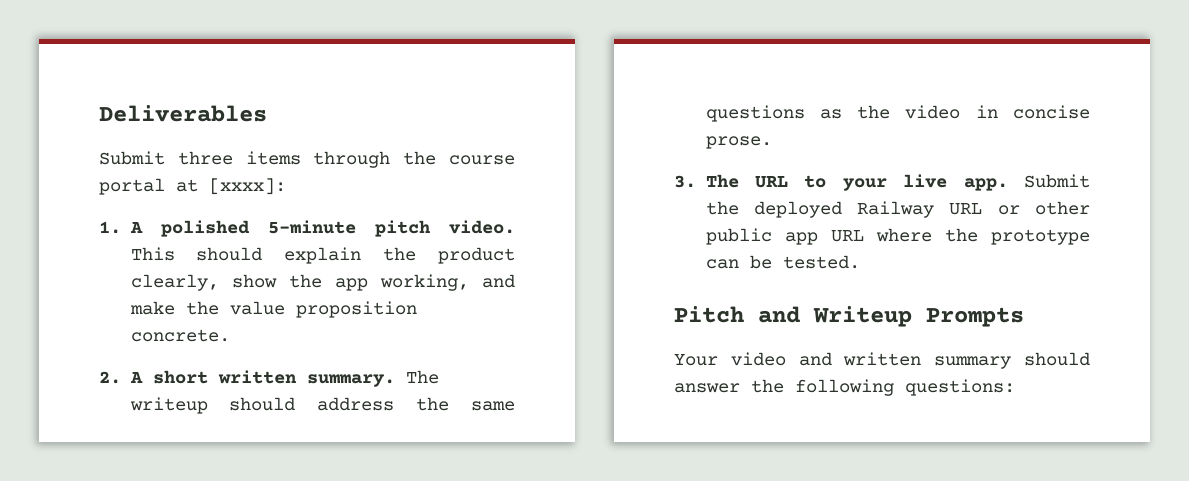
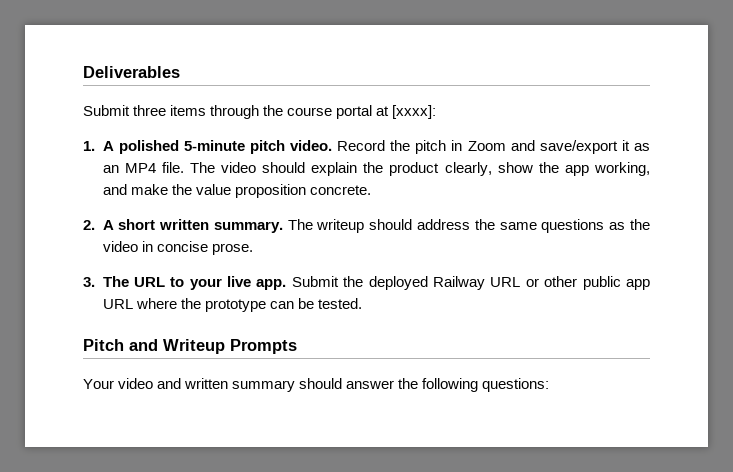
[130,247,175,261] This -> [337,140,651,154] [102,162,256,173] Record the pitch in Zoom and save/export it as an MP4 file. The video

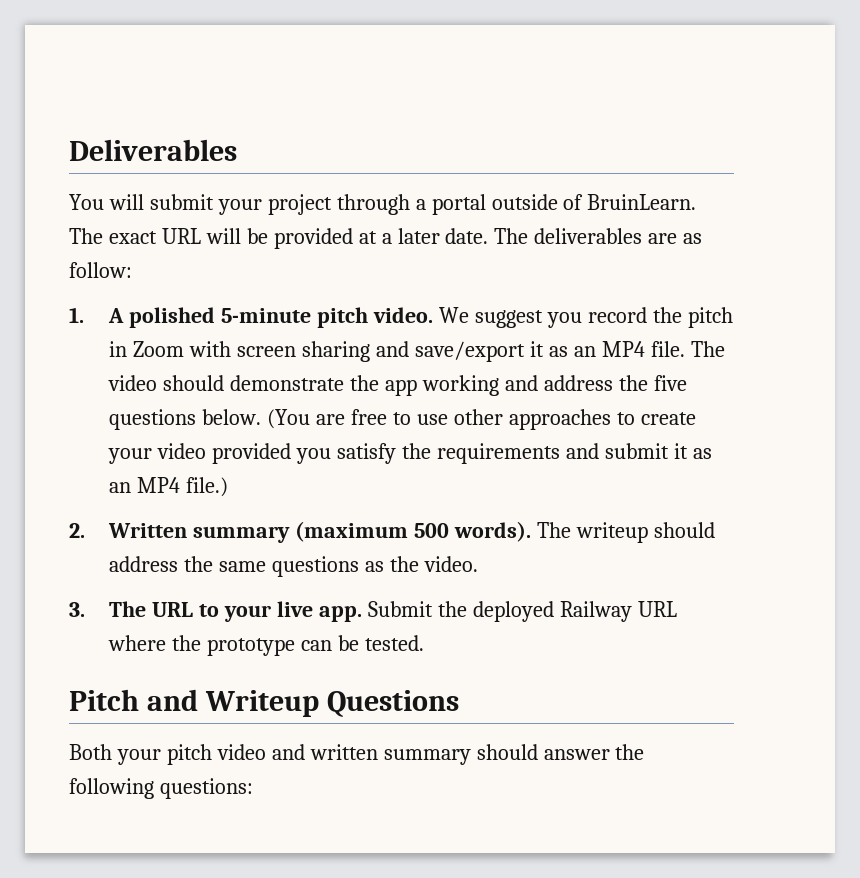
[83,105,437,119] Submit three items through the course portal at [xxxx]: -> [69,194,697,215] [69,228,703,249] [69,262,132,278] You will submit your project through a portal outside of BruinLearn. The exact URL will be provided at a later date. The deliverables are as follow:
[337,140,386,151] Record -> [439,307,647,328] We suggest you record
(506, 146) none -> [189,341,371,362] with screen sharing
[311,162,651,176] [102,184,371,198] [83,219,283,233] explain the product clearly, show the app working, and make the value proposition concrete. // 2. A short written summary. -> [230,375,687,396] [109,409,696,430] [108,443,712,464] [109,477,229,497] [69,521,532,543] demonstrate the app working and address the five questions below. (You are free to use other approaches to create your video provided you satisfy the requirements and submit it as an MP4 file.) // 2. Written summary (maximum 500 words).
[102,241,253,255] video in concise prose. -> [424,556,479,572] video.
[525,276,651,290] [102,299,133,309] or other public app URL -> (677, 609) none
[230,339,297,354] [83,379,114,389] Prompts // Your -> [326,690,459,717] [69,744,212,765] Questions // Both your pitch

